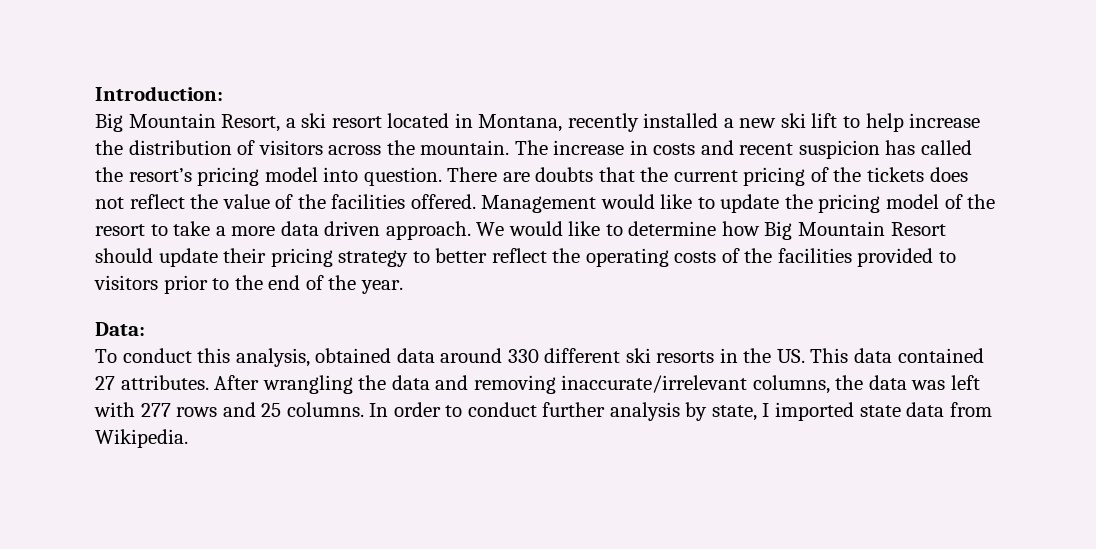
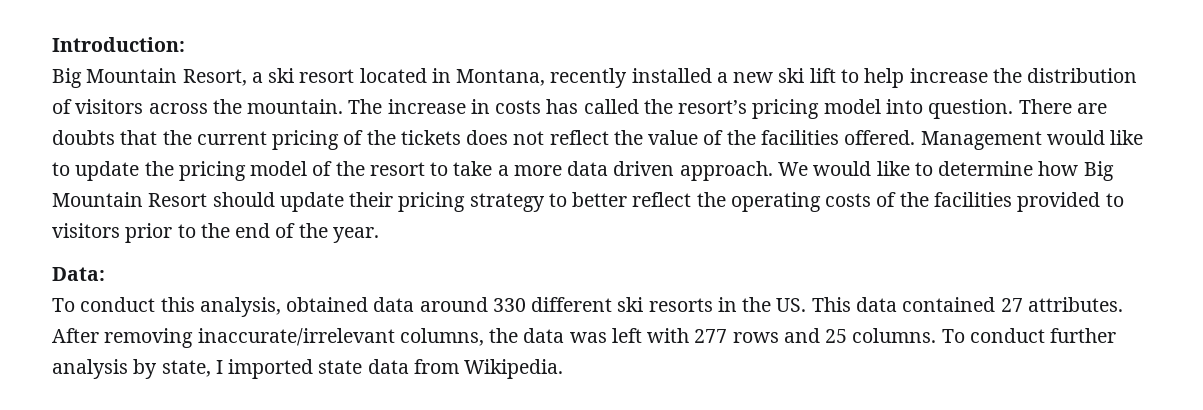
[700,140,880,159] and recent suspicion -> (542, 107) none
[262,375,469,394] wrangling the data and -> (99, 335) none
[369,402,463,417] In order to -> [941,329,965,343] To

